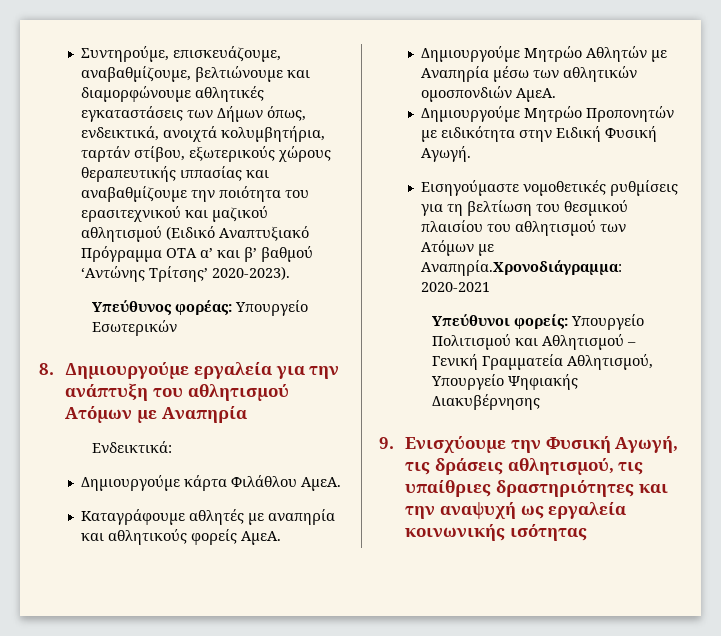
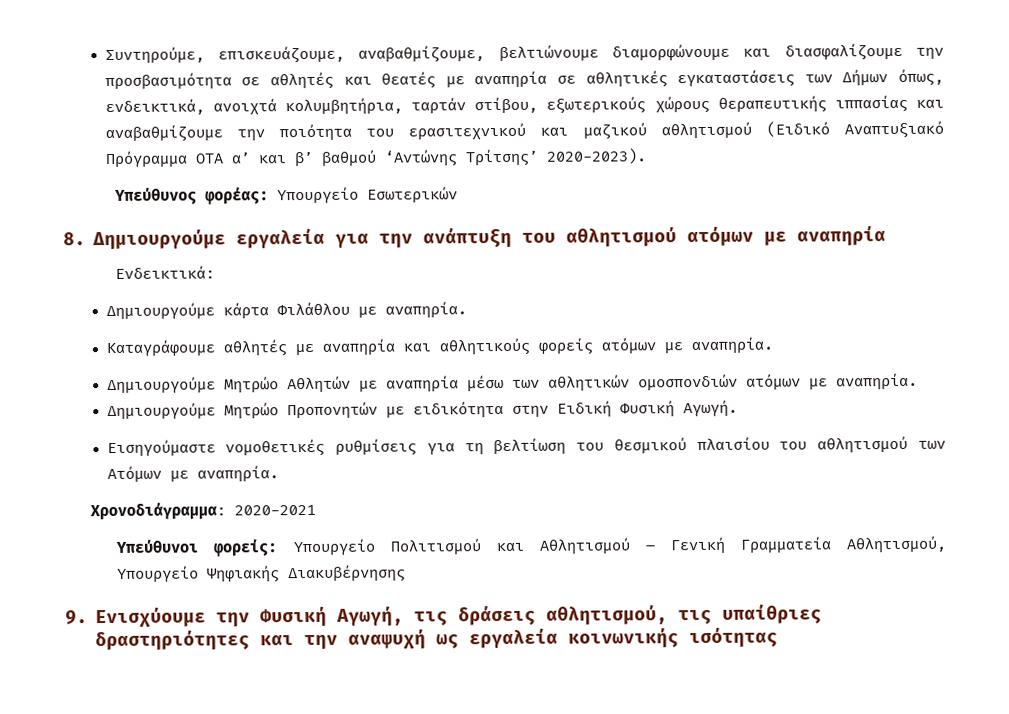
[287,70,311,78] [81,86,192,102] και διαµορφώνουµε -> [612,42,944,62] [104,70,576,91] διαµορφώνουµε και διασφαλίζουμε την προσβασιμότητα σε αθλητές και θεατές με αναπηρία σε
[65,406,247,423] Ατόµων µε Αναπηρία -> [686,225,886,247] ατόµων µε αναπηρία
[301,477,342,491] ΑµεΑ. -> [357,301,467,319] με αναπηρία.
[241,531,282,545] ΑµεΑ. -> [600,336,773,355] ατόμων με αναπηρία.
[421,66,490,82] Αναπηρία -> [385,375,459,393] αναπηρία
[516,88,557,102] ΑµεΑ. -> [745,372,918,391] ατόμων με αναπηρία.
[421,260,623,276] Αναπηρία.Χρονοδιάγραµµα: -> [196,465,279,483] [90,501,227,521] αναπηρία. // Χρονοδιάγραµµα:

